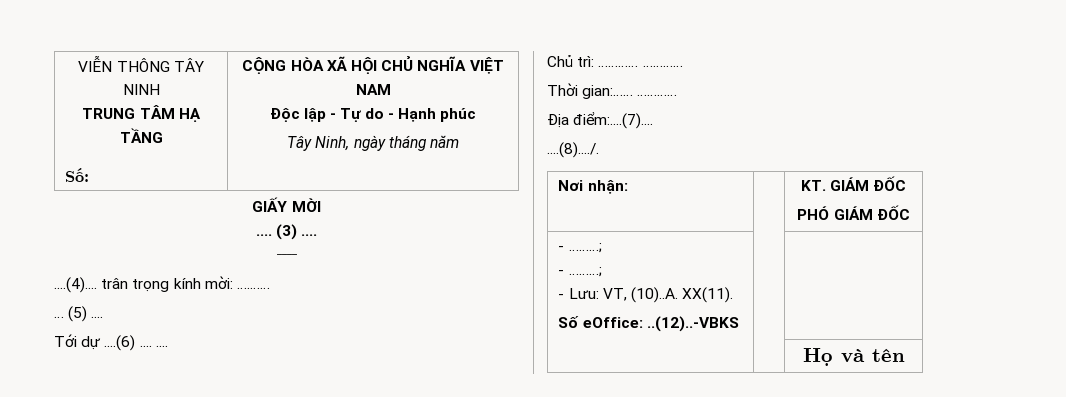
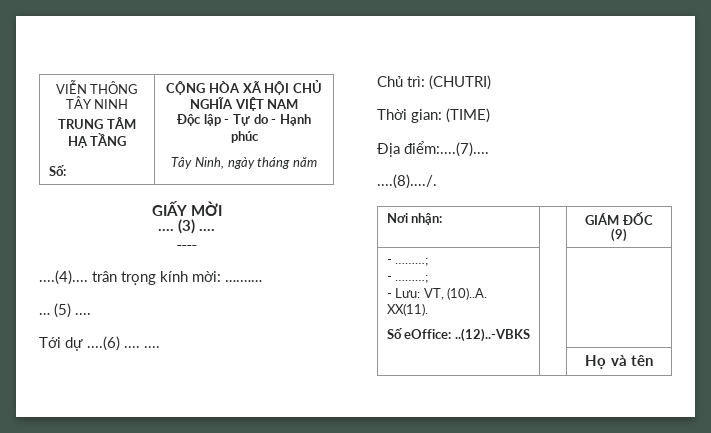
[598,65,683,67] ………… ………… -> [429,75,491,90] (CHUTRI)
[582,85,678,99] gian:…… ………… -> [411,108,490,123] gian: (TIME)
[800,176,907,191] [797,205,910,220] KT. GIÁM ĐỐC // PHÓ GIÁM ĐỐC -> [585,212,653,225] [611,228,627,242] GIÁM ĐỐC (9)

